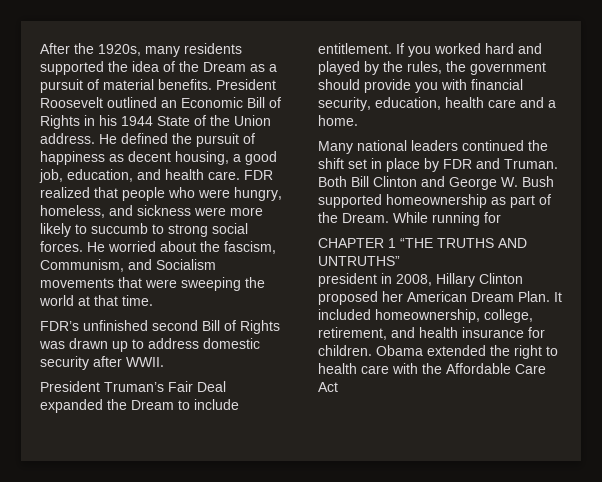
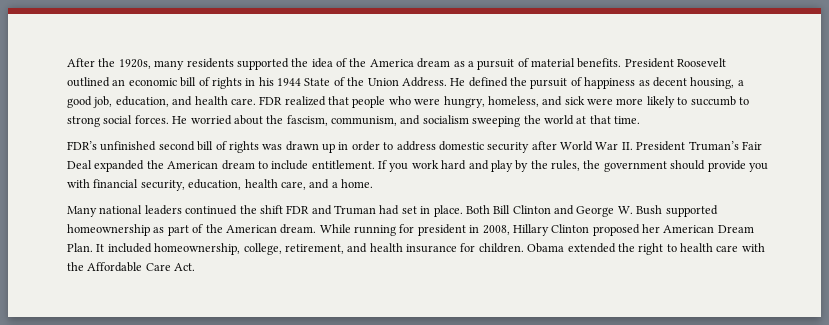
[203,62,246,72] Dream -> [369,58,451,68] America dream
[181,97,281,108] [40,115,80,129] Economic Bill of Rights -> [128,77,242,89] economic bill of rights
[40,133,95,144] address. -> [401,77,447,87] Address.
[137,205,191,216] sickness -> [564,96,585,105] sick
[40,259,216,272] [40,277,177,288] Communism, and Socialism movements that were -> [331,115,469,126] communism, and socialism
[202,320,280,334] Bill of Rights -> [197,141,259,153] bill of rights
(128, 346) none -> [338,141,380,151] in order
[126,357,164,367] WWII. // -> [560,141,633,151] World War II.
[131,400,174,410] Dream -> [167,160,255,170] American dream
[434,43,481,54] worked -> [411,160,439,169] work
[318,61,360,75] played -> [490,160,513,172] play
[488,99,516,108] care -> [280,181,306,190] care,
[348,158,558,172] set in place by FDR and Truman. -> [286,205,463,217] FDR and Truman had set in place.
[342,213,389,223] Dream. -> [225,224,317,234] American dream.
[318,238,527,248] [318,256,400,266] // CHAPTER 1 “THE TRUTHS AND UNTRUTHS” // -> (415, 228) none
[318,382,338,392] Act -> [174,263,196,271] Act.

